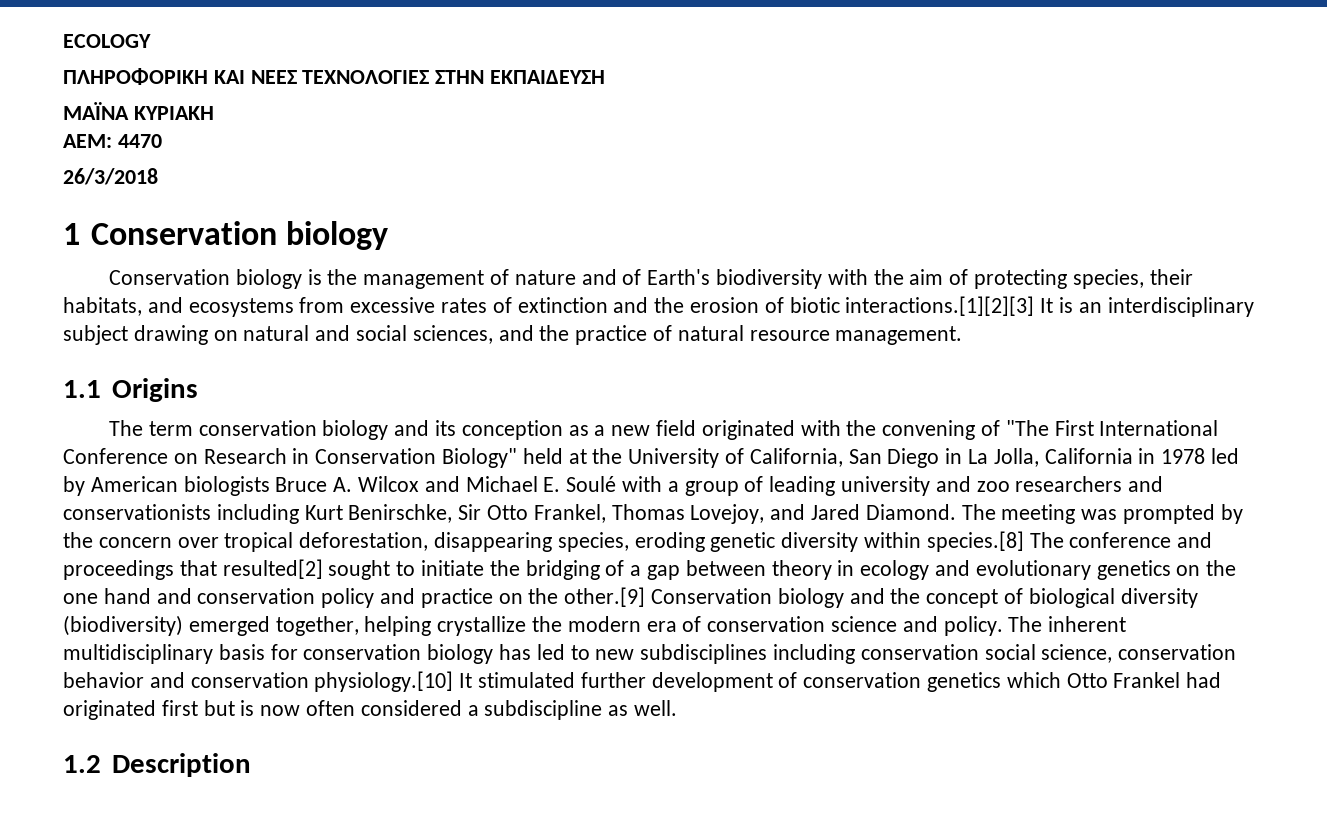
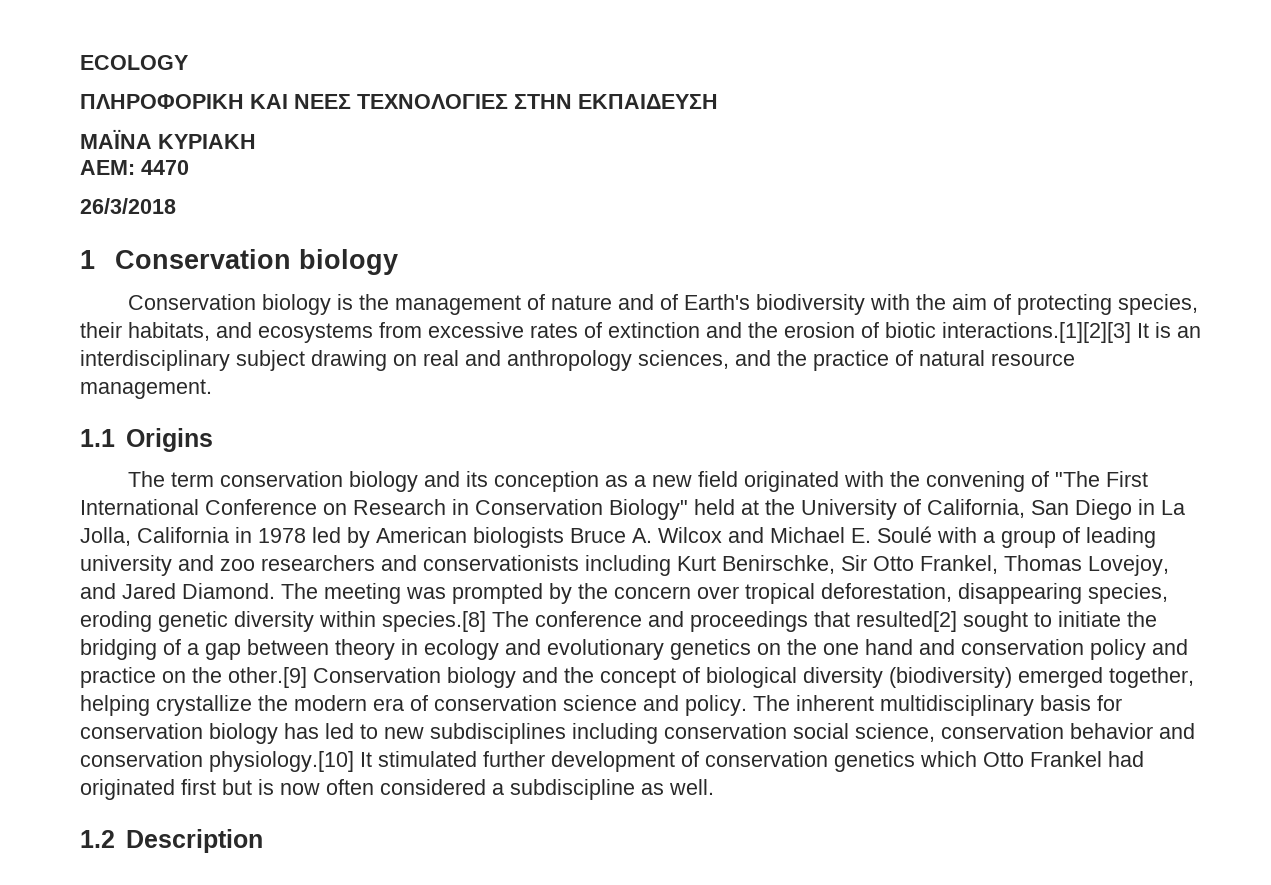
[243,325,408,341] natural and social -> [423,350,632,371] real and anthropology

